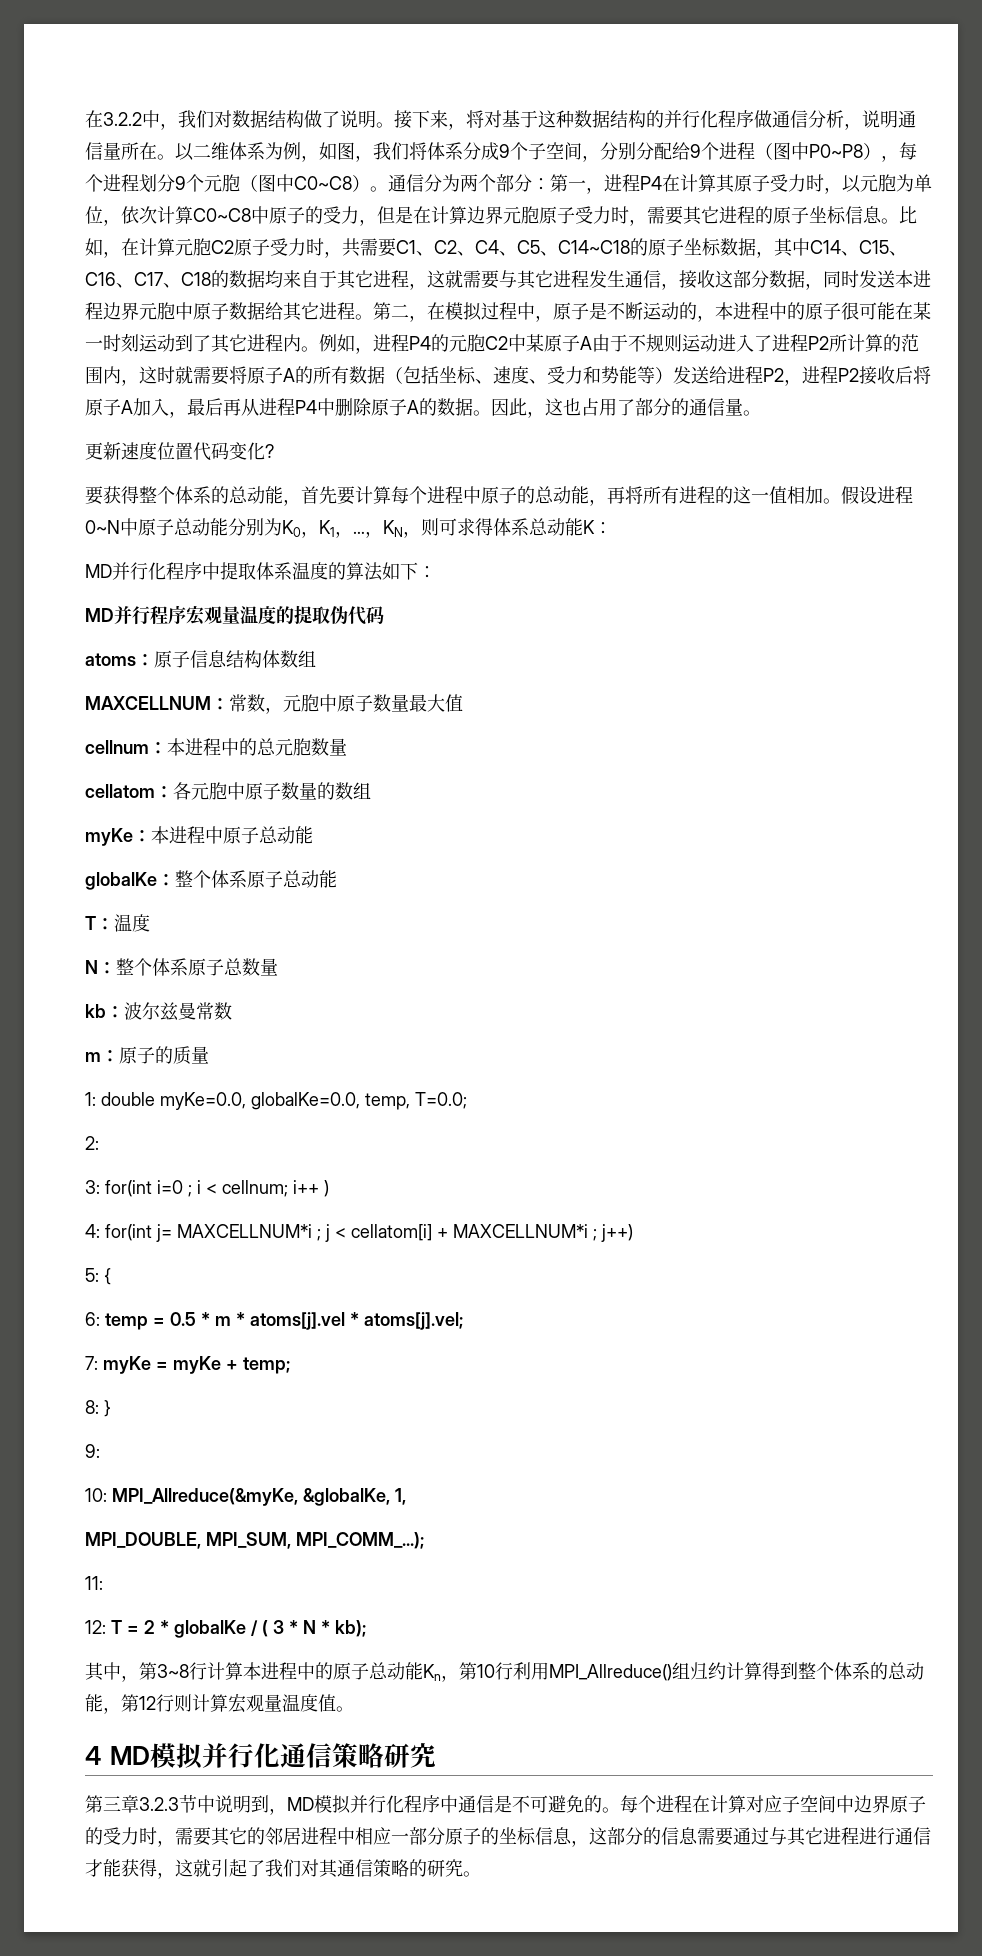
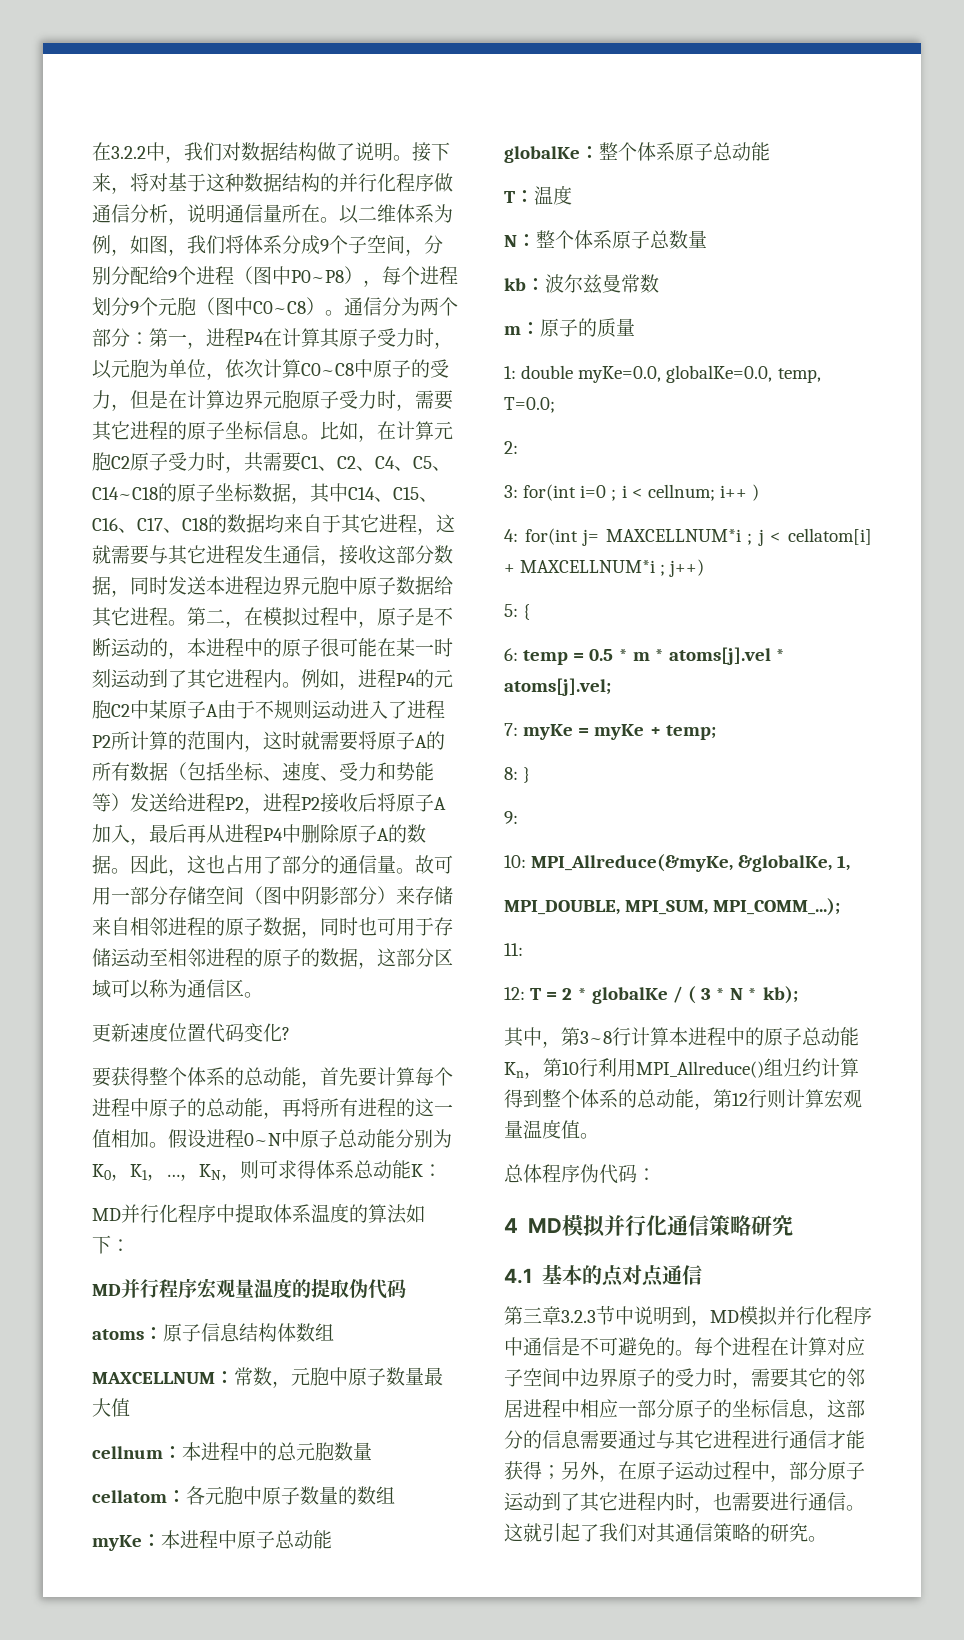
(761, 413) none -> [415,855,453,874] [92,886,453,905] [92,917,453,938] [92,948,453,969] [92,979,263,999] 故可用一部分存储空间（图中阴影部分）来存储来自相邻进程的原子数据，同时也可用于存储运动至相邻进程的原子的数据，这部分区域可以称为通信区。
(354, 1709) none -> [504,1164,656,1184] // 总体程序伪代码：
(436, 1755) none -> [504,1264,702,1287] // 4.1基本的点对点通信
[157,1872,175,1879] ， -> [542,1461,865,1482] [504,1492,865,1513] ；另外，在原子运动过程中，部分原子运动到了其它进程内时，也需要进行通信。

